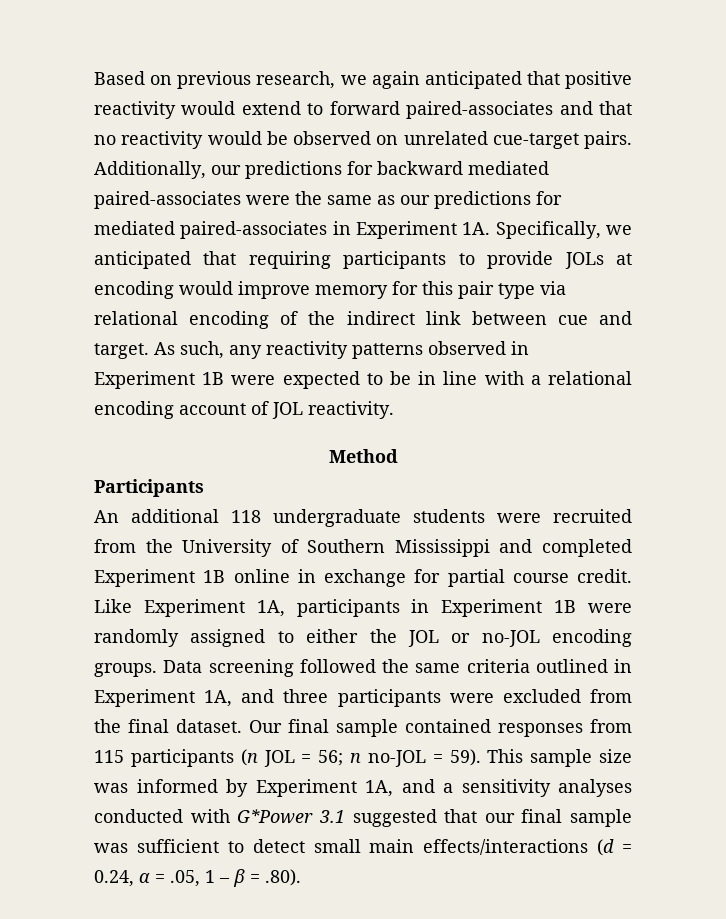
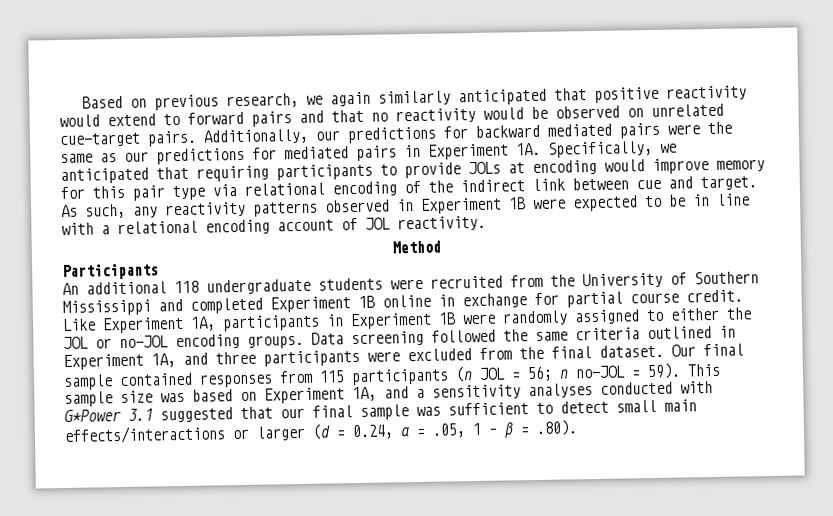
(420, 80) none -> [378,90,452,106] similarly
[406,101,554,119] paired-associates -> [251,111,292,127] pairs
[94,191,241,209] paired-associates -> [619,122,661,139] pairs
[180,221,328,239] paired-associates -> [356,145,397,162] pairs
[136,779,248,797] informed by -> [192,389,257,402] based on
(589, 847) none -> [232,425,306,441] or larger

